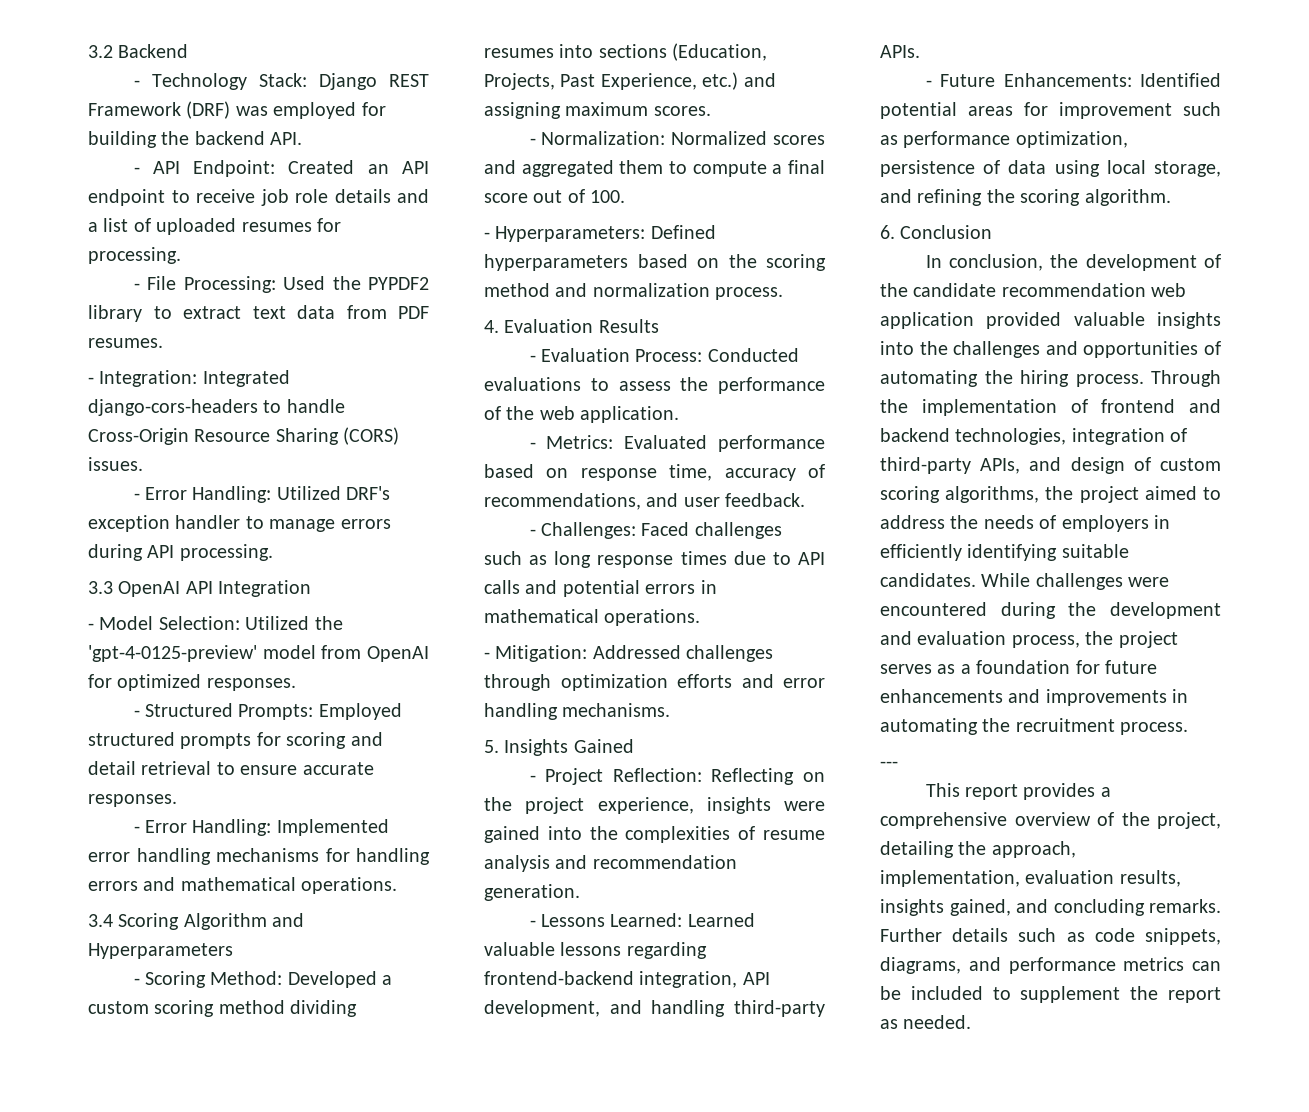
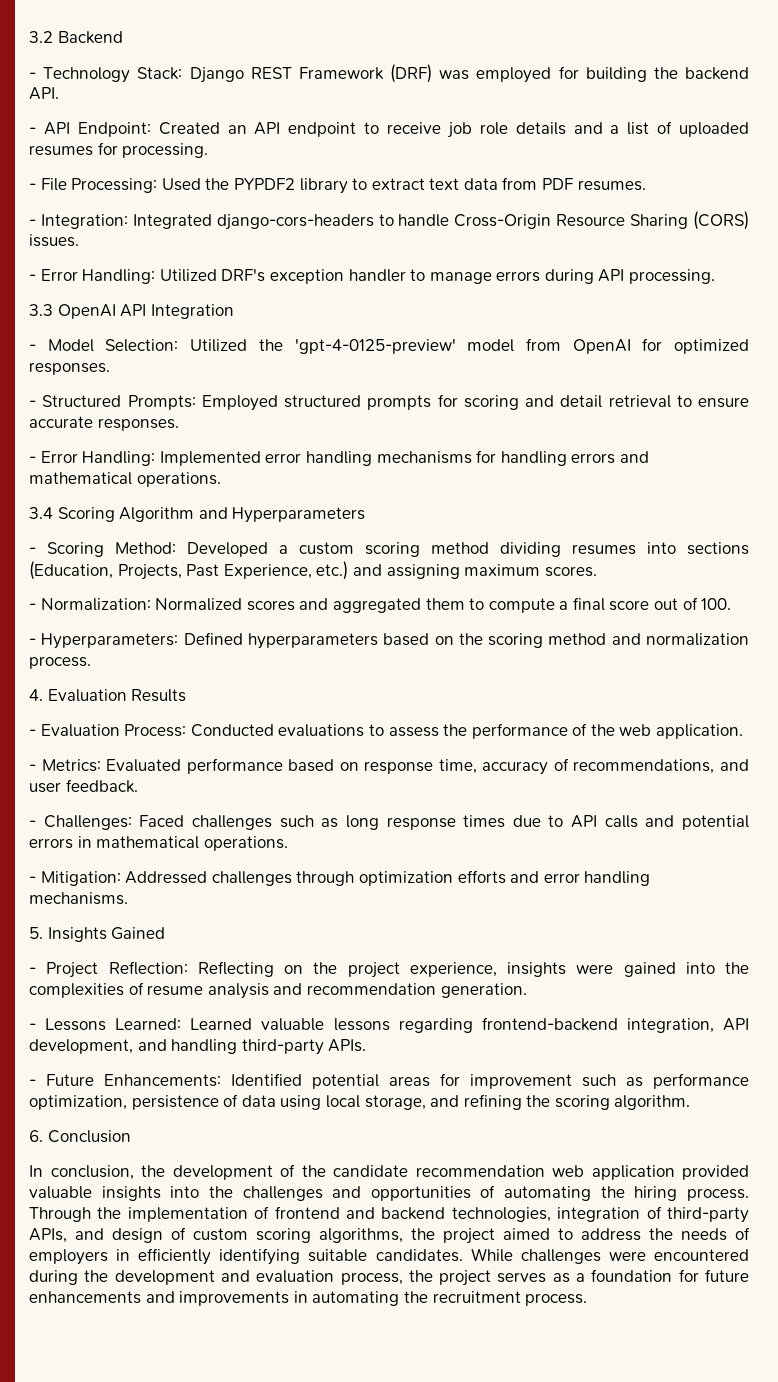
[880,761,898,768] [925,783,1111,800] [880,812,1221,829] [880,841,1076,858] [880,870,1181,887] [880,899,1221,916] [880,928,1221,945] [880,957,1221,974] [880,986,1221,1003] [880,1015,972,1029] // --- // This report provides a comprehensive overview of the project, detailing the approach, implementation, evaluation results, insights gained, and concluding remarks. Further details such as code snippets, diagrams, and performance metrics can be included to supplement the report as needed. -> (588, 1299) none

